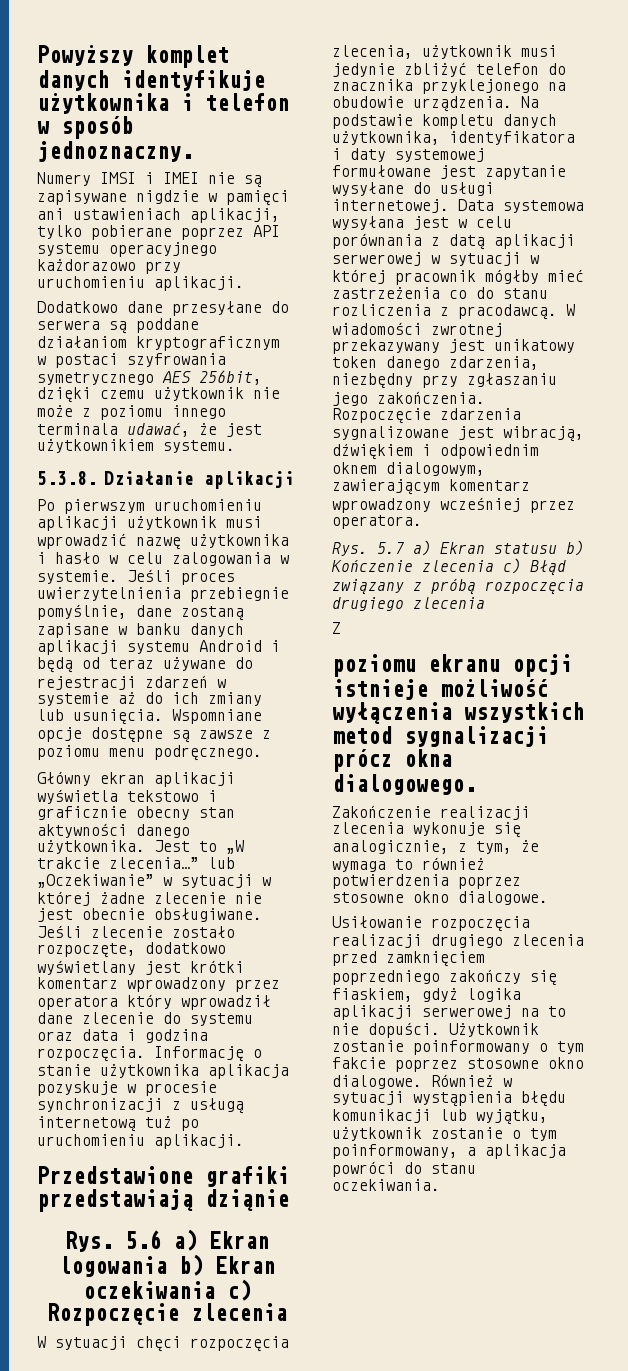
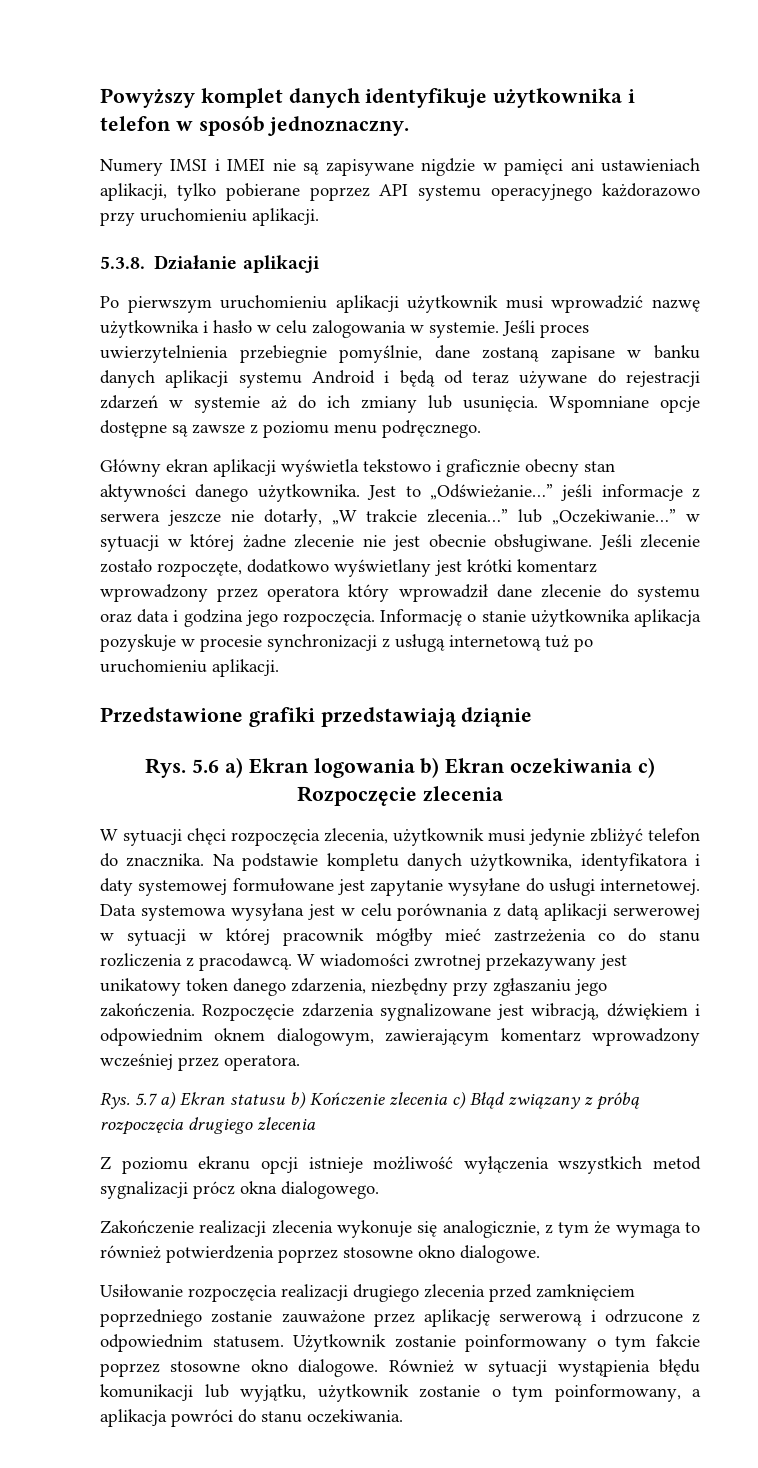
[37,301,289,316] [37,318,199,334] [37,336,280,351] [37,353,226,368] [37,370,262,385] [37,387,280,403] [37,405,226,420] [37,422,262,437] [37,439,235,453] // Dodatkowo dane przesyłane do serwera są poddane działaniom kryptograficznym w postaci szyfrowania symetrycznego AES 256bit, dzięki czemu użytkownik nie może z poziomu innego terminala udawać, że jest użytkownikiem systemu. -> (319, 217) none
(217, 846) none -> [429,484,700,501] [100,509,322,527] „Odświeżanie…” jeśli informacje z serwera jeszcze nie dotarły,
[37,874,154,888] „Oczekiwanie” -> [552,509,677,525] „Oczekiwanie…”
(208, 1036) none -> [245,610,278,627] jego
[332,79,566,94] [332,96,512,112] znacznika przyklejonego na obudowie urządzenia. -> [126,853,205,867] znacznika.
(341, 628) // -> (111, 1163) none
[476,841,512,854] tym, -> [558,1222,590,1238] tym
[449,969,557,986] [332,988,521,1002] [332,1005,566,1020] [332,1022,440,1038] zakończy się fiaskiem, gdyż logika aplikacji serwerowej na to nie dopuści. -> [211,1309,700,1327] [100,1334,284,1352] zostanie zauważone przez aplikację serwerową i odrzucone z odpowiednim statusem.

